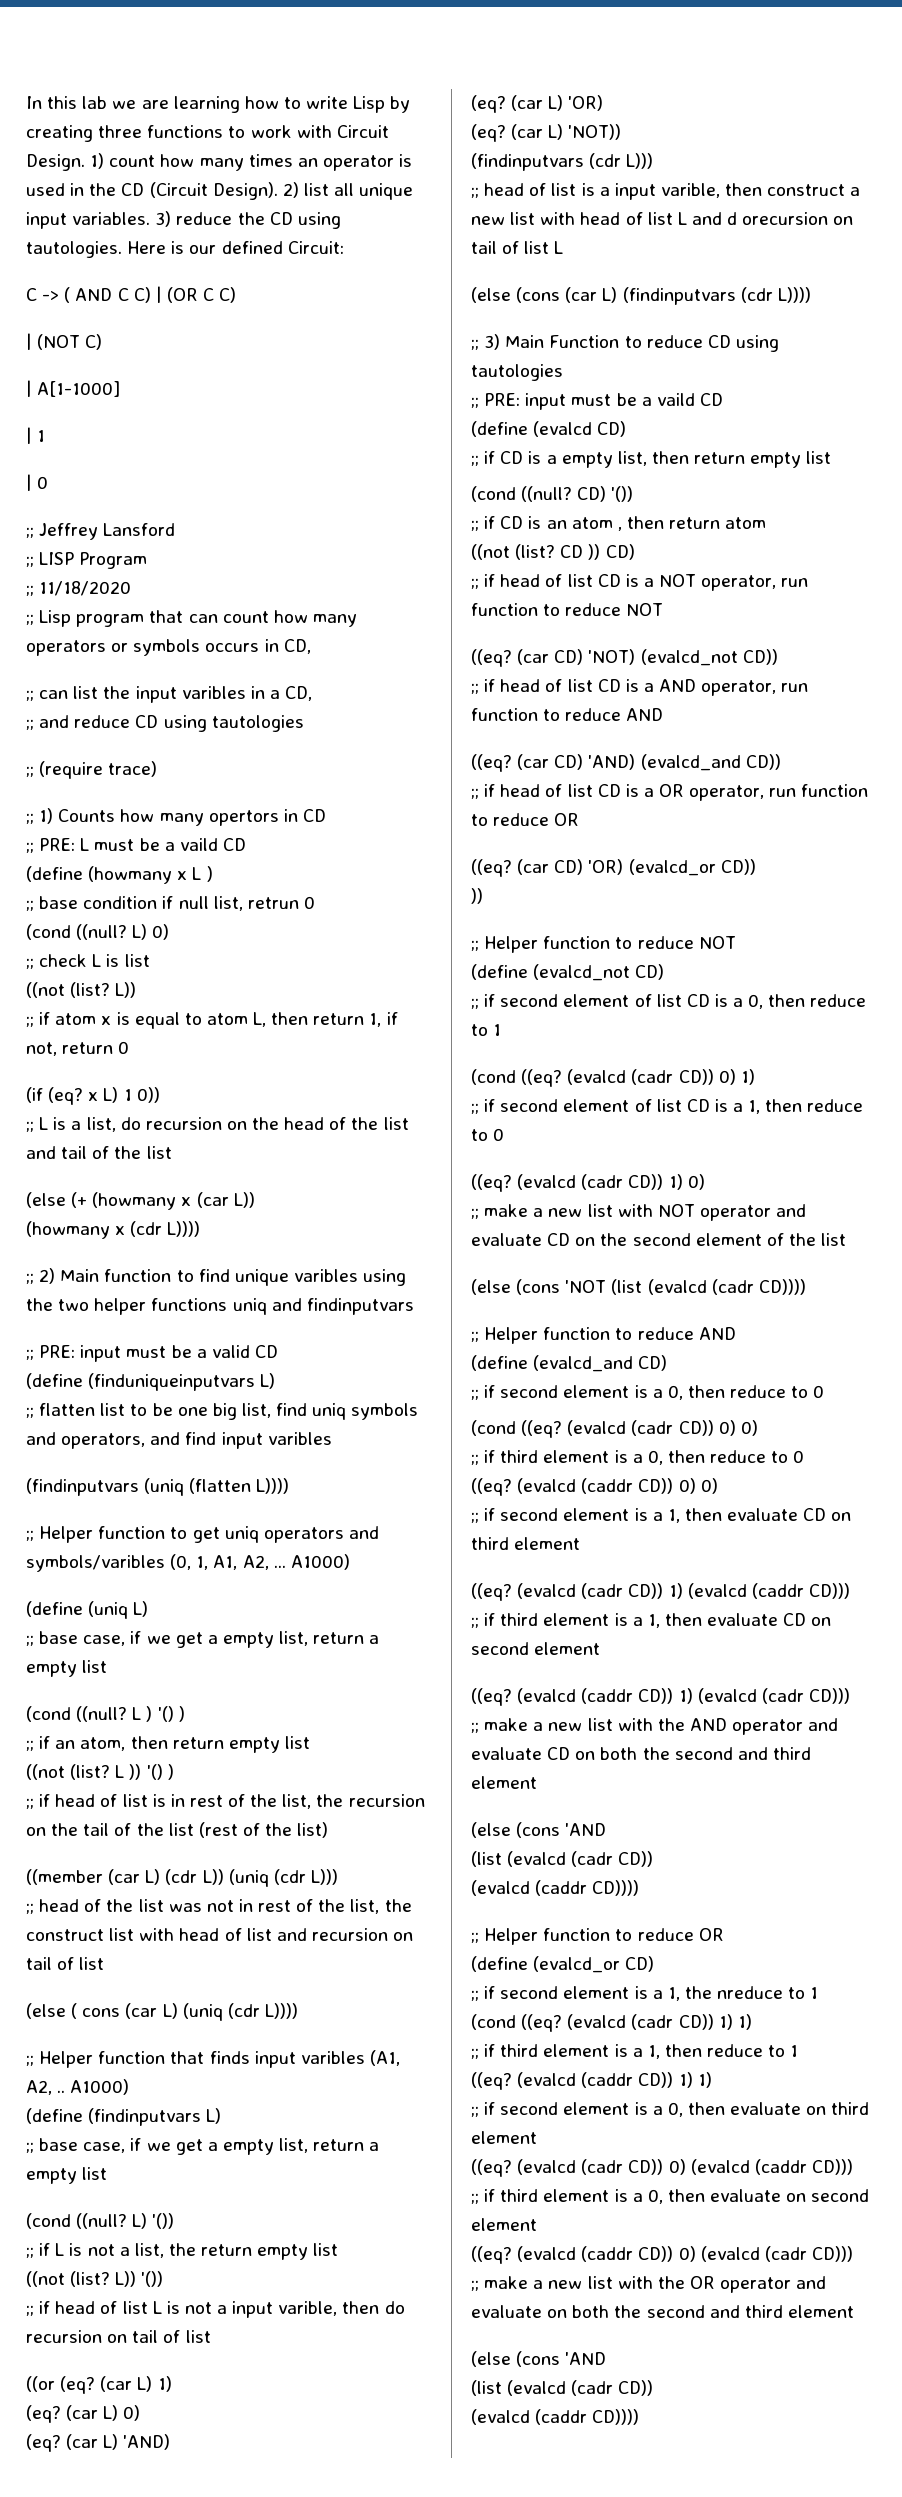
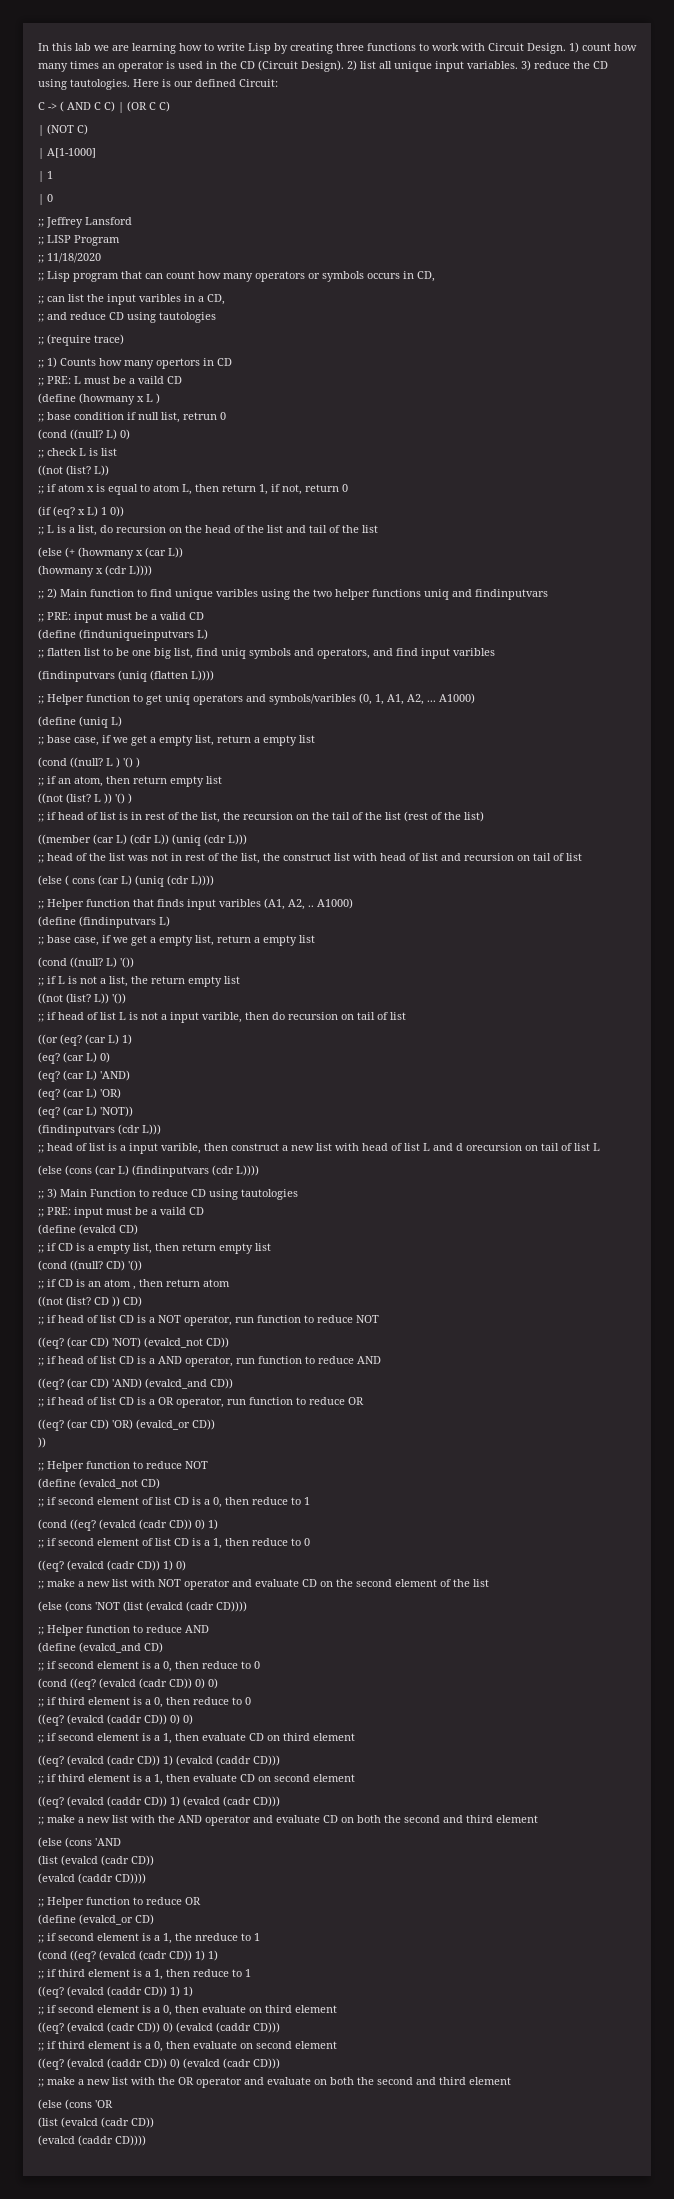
[565,2352,607,2365] 'AND -> [95,2100,113,2108] 'OR

